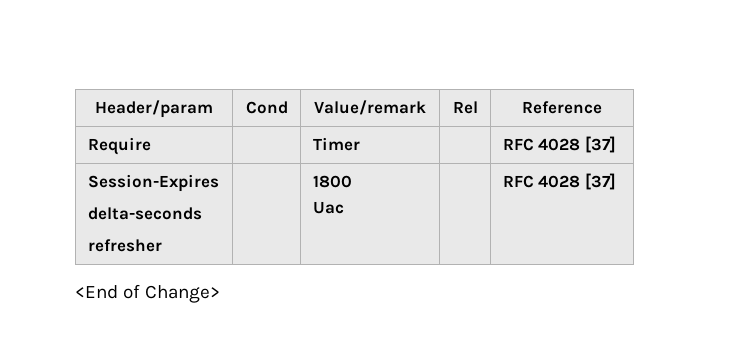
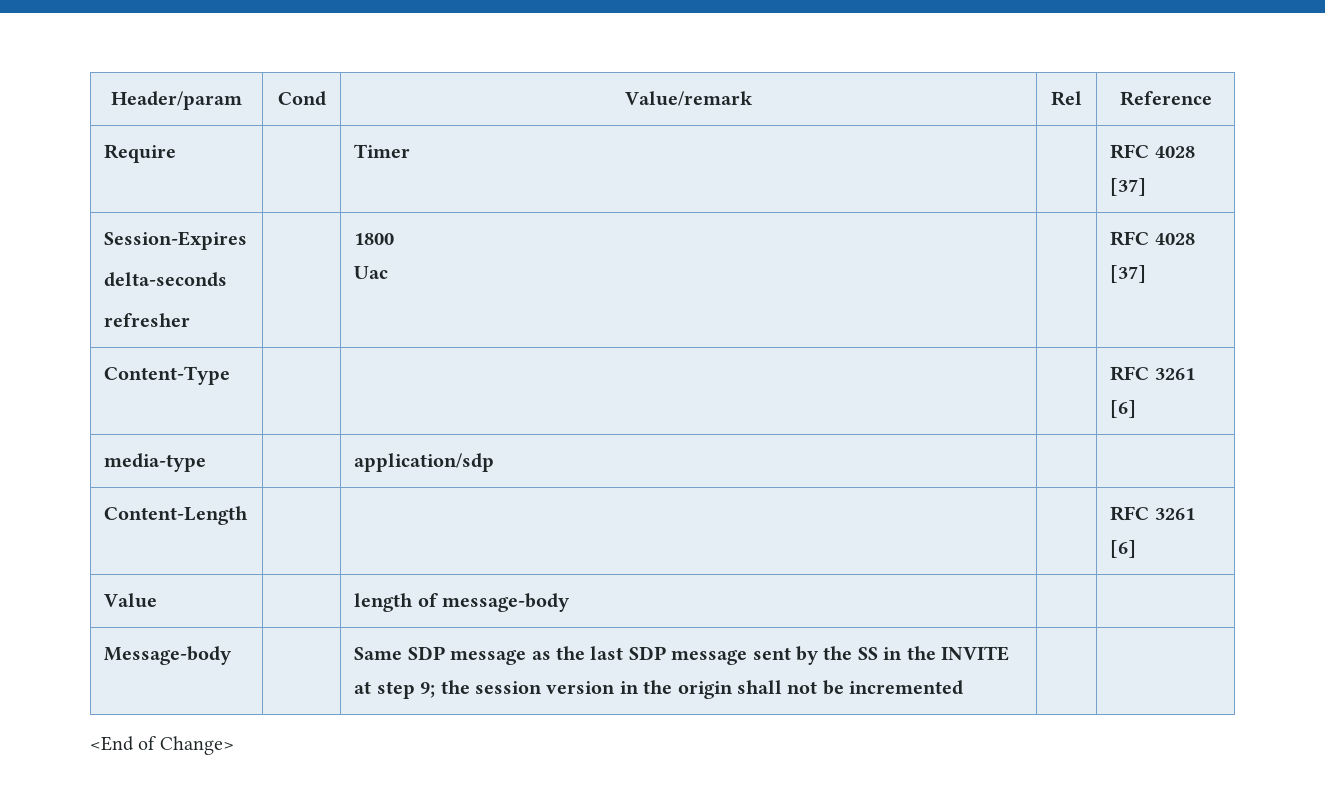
(616, 181) none -> [104,366,231,385] [1110,366,1195,381] [1110,400,1137,418] [104,453,207,472] [354,453,495,472] [104,506,249,525] [1110,506,1195,521] [1110,540,1137,558] [104,593,158,608] [354,593,571,612] [104,646,233,665] [354,646,1009,665] [354,680,964,699] // Content-Type | | | | RFC 3261 [6] // media-type | | application/sdp | | // Content-Length | | | | RFC 3261 [6] // Value | | length of message-body | | // Message-body | | Same SDP message as the last SDP message sent by the SS in the INVITE at step 9; the session version in the origin shall not be incremented | |

